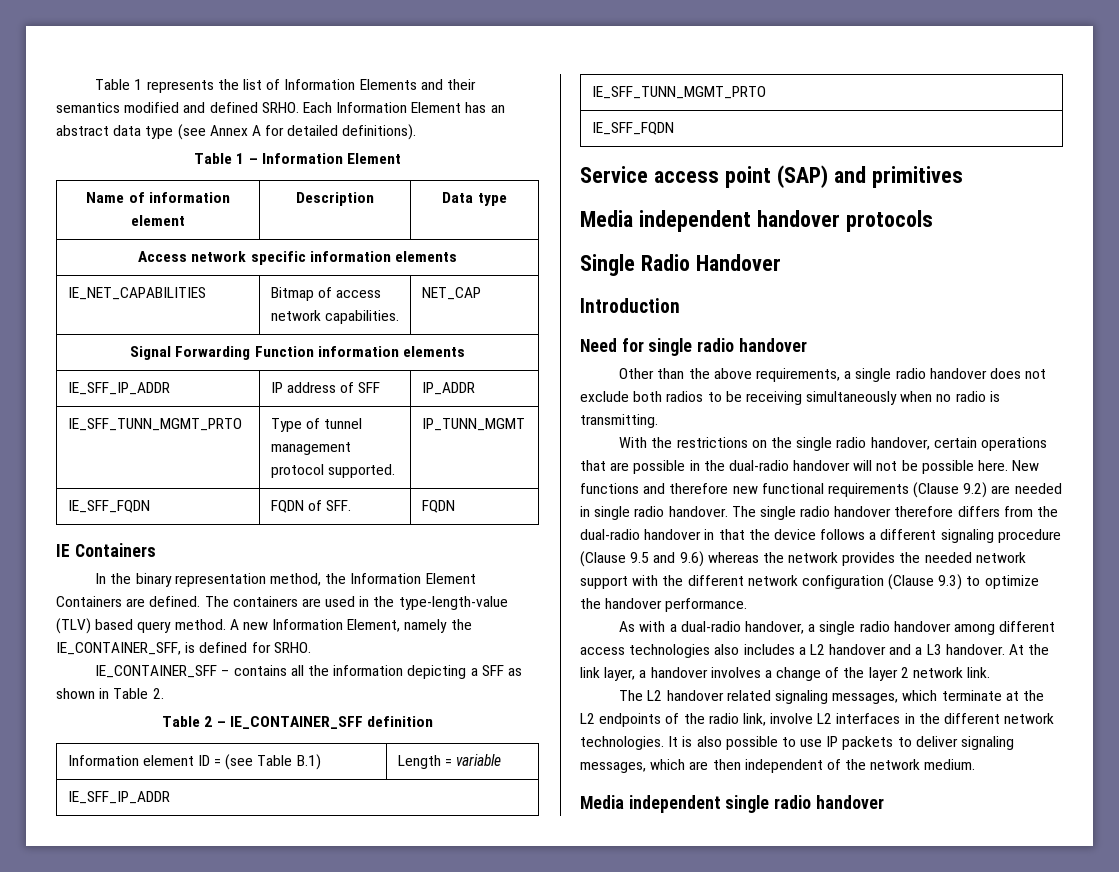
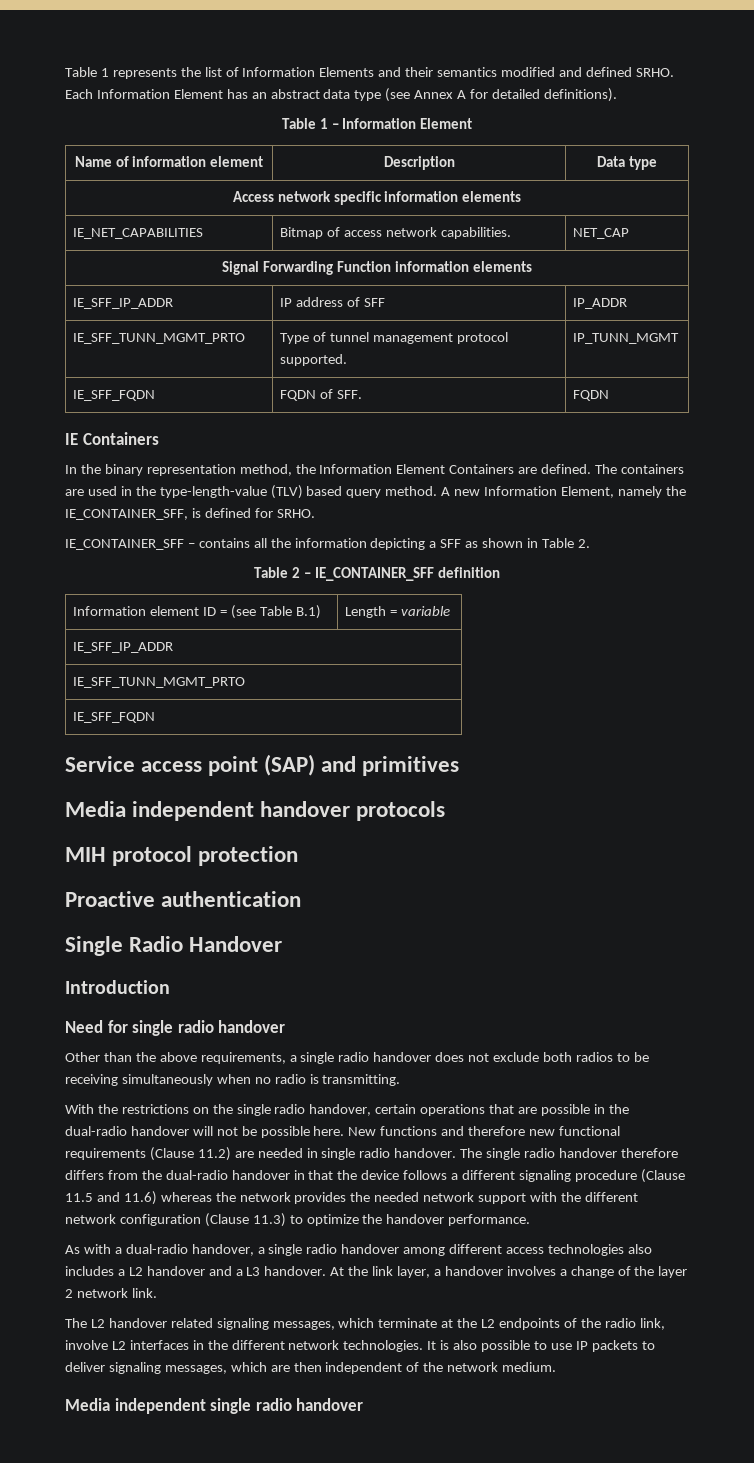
(933, 221) none -> [65,846,299,866] [65,891,302,907] // MIH protocol protection // Proactive authentication
[963,482,988,498] 9.2) -> [197,1147,231,1161] 11.2)
[630,551,704,567] 9.5 and 9.6) -> [65,1191,157,1205] 11.5 and 11.6)
[938,574,963,590] 9.3) -> [252,1213,286,1227] 11.3)

